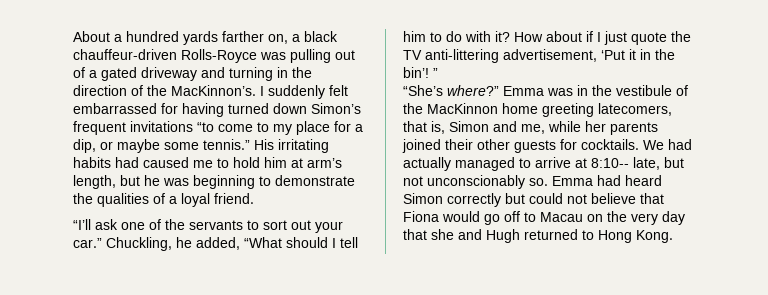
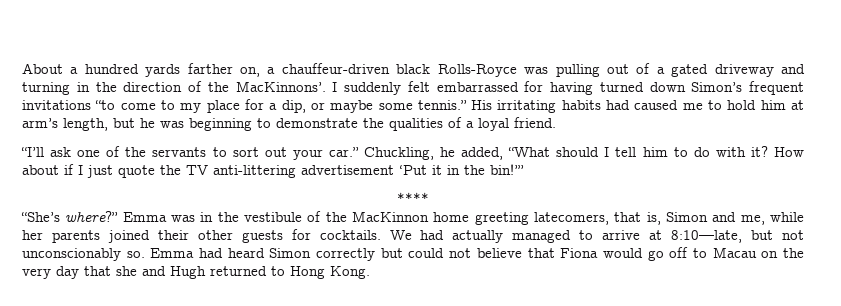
[304,31,338,42] [73,49,177,60] black chauffeur-driven -> [281,63,431,74] chauffeur-driven black
[171,85,256,96] MacKinnon’s. -> [235,81,326,92] MacKinnons’.
[503,49,597,62] advertisement, -> [301,165,394,175] advertisement
[403,67,438,78] bin’! ” -> [490,164,524,175] [397,192,429,204] bin!’” // ****
[591,157,660,170] 8:10-- late, -> [671,230,743,243] 8:10—late,

